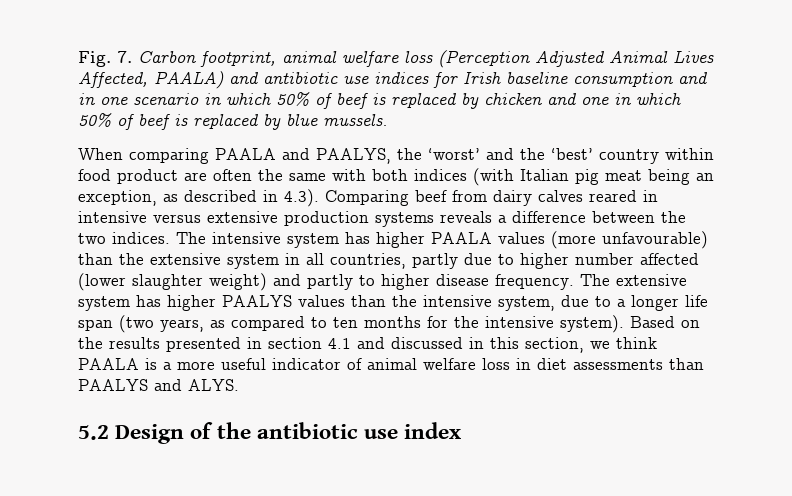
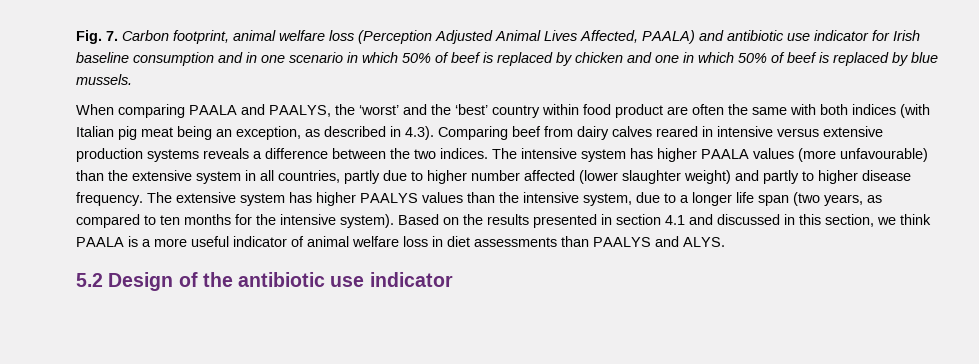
[374,72,429,84] indices -> [814,30,869,41] indicator
[404,422,462,439] index -> [369,272,453,287] indicator

